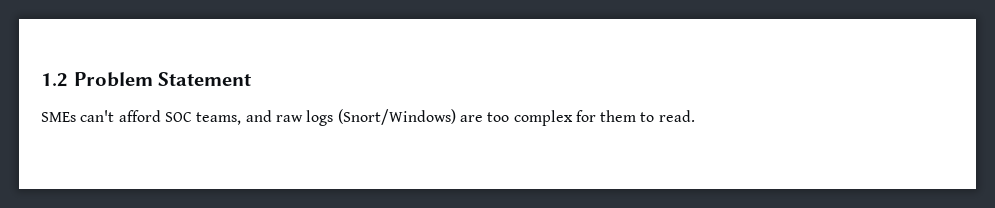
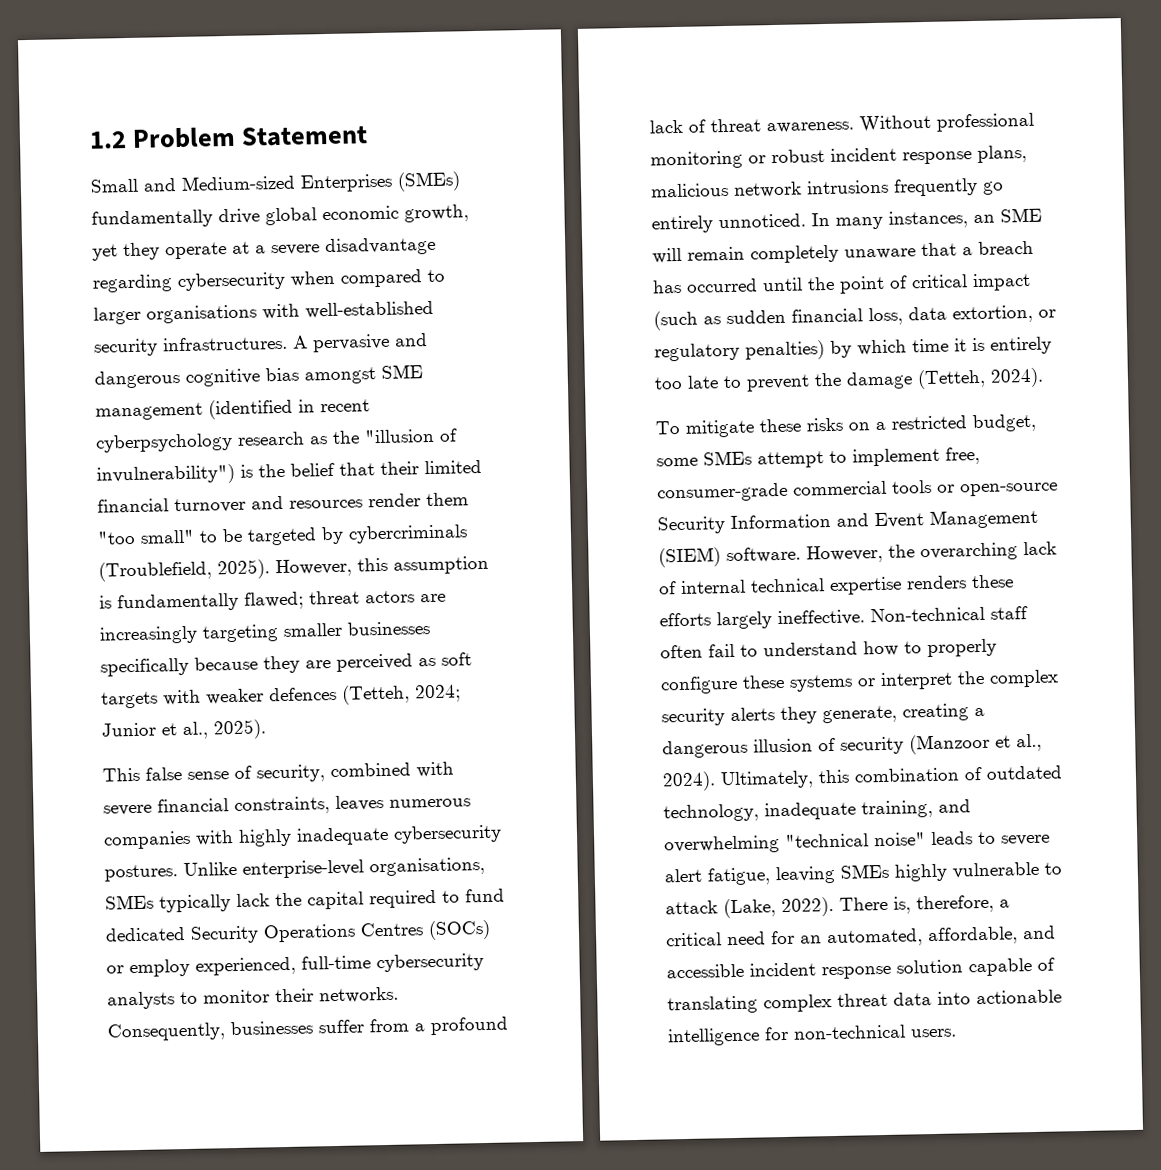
[41,109,695,126] SMEs can't afford SOC teams, and raw logs (Snort/Windows) are too complex for them to read. -> [90,171,461,193] [91,204,469,229] [92,236,436,261] [92,269,445,293] [93,300,434,325] [93,333,428,357] [94,364,423,389] [95,398,370,421] [95,428,458,453] [96,459,482,486] [97,492,469,514] [97,524,468,546] [98,555,489,582] [99,590,446,613] [99,621,430,645] [100,652,472,677] [101,684,461,709] [101,719,267,740] [102,761,454,783] [103,795,471,816] [103,824,502,850] [104,856,485,882] [105,888,505,913] [105,919,491,944] [106,953,484,978] [107,986,399,1010] [107,1016,508,1042] [649,112,1034,134] [650,144,1027,170] [650,177,1004,198] [651,207,1042,234] [652,240,1034,264] [652,272,1031,294] [653,304,1056,331] [654,336,1052,362] [654,367,1044,392] [655,413,1036,438] [656,446,980,469] [657,479,1058,503] [657,508,1038,535] [658,541,1057,568] [658,574,1014,595] [659,606,1028,630] [660,638,997,659] [660,669,1059,695] [661,703,985,727] [662,733,1042,759] [662,765,1062,792] [663,799,971,823] [664,831,1050,855] [664,861,1062,886] [665,894,1010,919] [666,925,1056,948] [666,957,1055,980] [667,989,1062,1015] [667,1024,957,1047] Small and Medium-sized Enterprises (SMEs) fundamentally drive global economic growth, yet they operate at a severe disadvantage regarding cybersecurity when compared to larger organisations with well-established security infrastructures. A pervasive and dangerous cognitive bias amongst SME management (identified in recent cyberpsychology research as the "illusion of invulnerability") is the belief that their limited financial turnover and resources render them "too small" to be targeted by cybercriminals (Troublefield, 2025). However, this assumption is fundamentally flawed; threat actors are increasingly targeting smaller businesses specifically because they are perceived as soft targets with weaker defences (Tetteh, 2024; Junior et al., 2025). // This false sense of security, combined with severe financial constraints, leaves numerous companies with highly inadequate cybersecurity postures. Unlike enterprise-level organisations, SMEs typically lack the capital required to fund dedicated Security Operations Centres (SOCs) or employ experienced, full-time cybersecurity analysts to monitor their networks. Consequently, businesses suffer from a profound lack of threat awareness. Without professional monitoring or robust incident response plans, malicious network intrusions frequently go entirely unnoticed. In many instances, an SME will remain completely unaware that a breach has occurred until the point of critical impact (such as sudden financial loss, data extortion, or regulatory penalties) by which time it is entirely too late to prevent the damage (Tetteh, 2024). // To mitigate these risks on a restricted budget, some SMEs attempt to implement free, consumer-grade commercial tools or open-source Security Information and Event Management (SIEM) software. However, the overarching lack of internal technical expertise renders these efforts largely ineffective. Non-technical staff often fail to understand how to properly configure these systems or interpret the complex security alerts they generate, creating a dangerous illusion of security (Manzoor et al., 2024). Ultimately, this combination of outdated technology, inadequate training, and overwhelming "technical noise" leads to severe alert fatigue, leaving SMEs highly vulnerable to attack (Lake, 2022). There is, therefore, a critical need for an automated, affordable, and accessible incident response solution capable of translating complex threat data into actionable intelligence for non-technical users.

